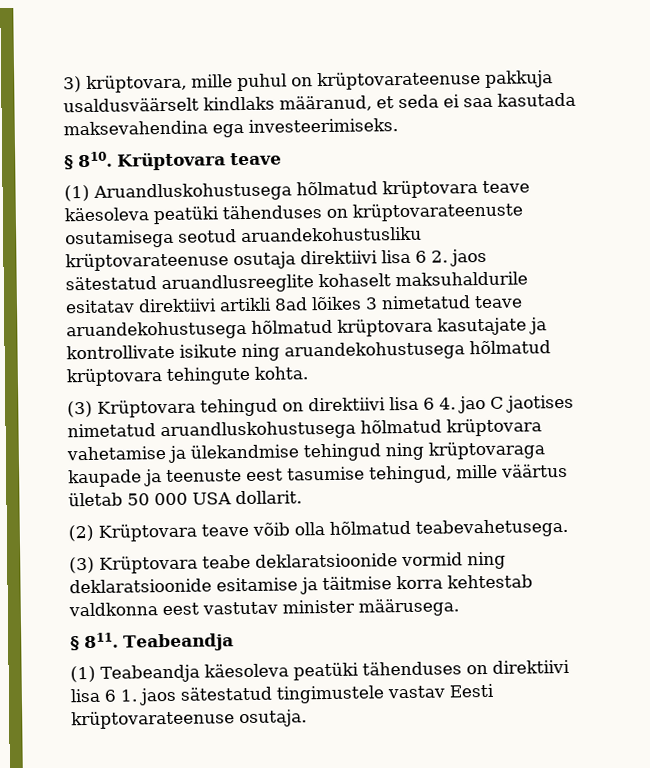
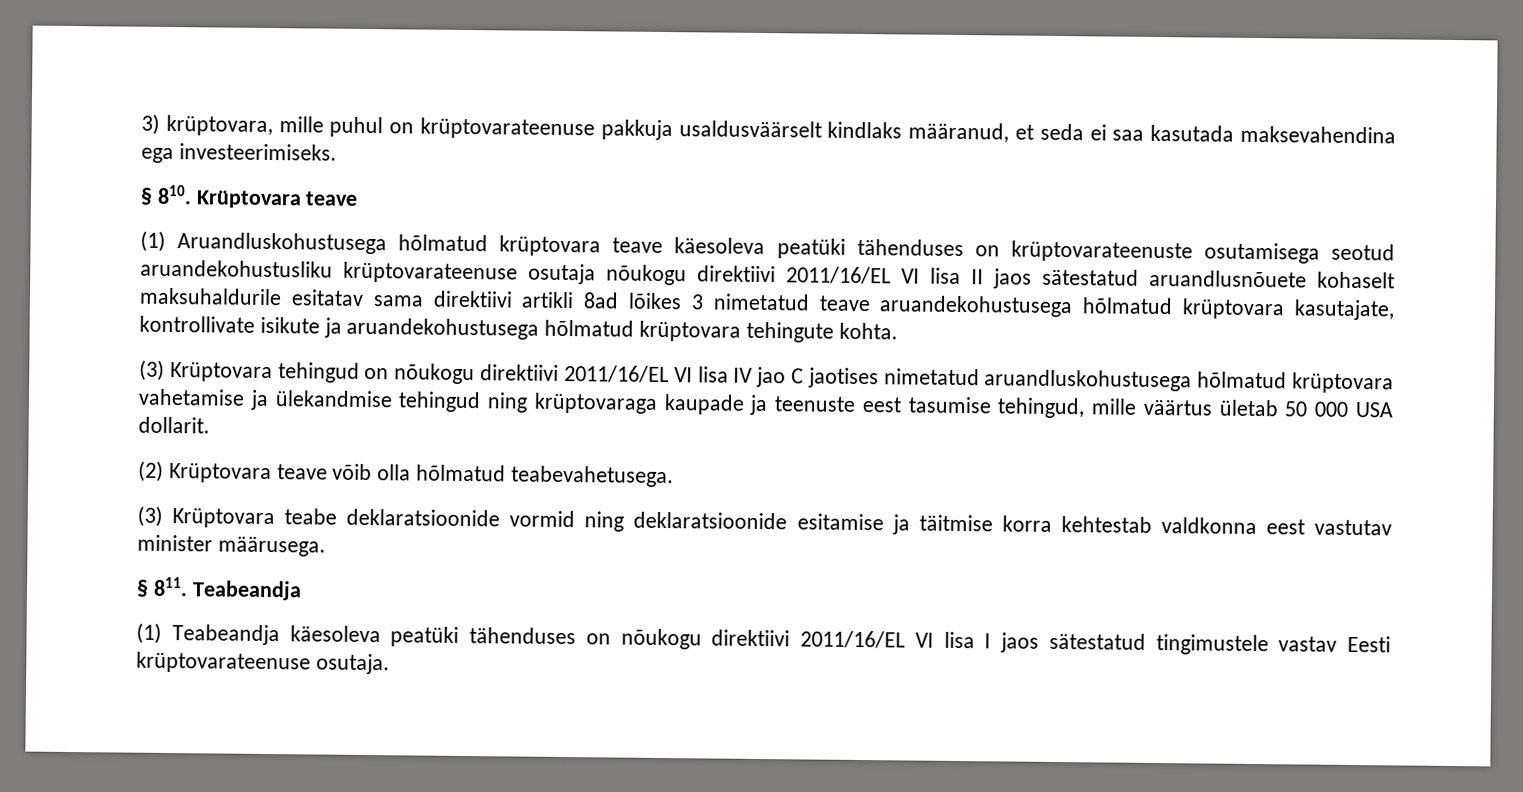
[300,248,487,267] [65,274,314,294] direktiivi lisa 6 2. jaos sätestatud aruandlusreeglite -> [606,264,1307,289] nõukogu direktiivi 2011/16/EL VI lisa II jaos sätestatud aruandlusnõuete
(135, 306) none -> [372,295,423,307] sama
[437,317,547,336] kasutajate ja -> [1293,299,1395,321] kasutajate,
[241,343,280,362] ning -> [323,317,342,338] ja
[308,396,456,412] direktiivi lisa 6 4. -> [394,363,754,385] nõukogu direktiivi 2011/16/EL VI lisa IV
[491,659,570,674] [70,688,137,703] direktiivi lisa 6 1. -> [620,628,992,650] nõukogu direktiivi 2011/16/EL VI lisa I

